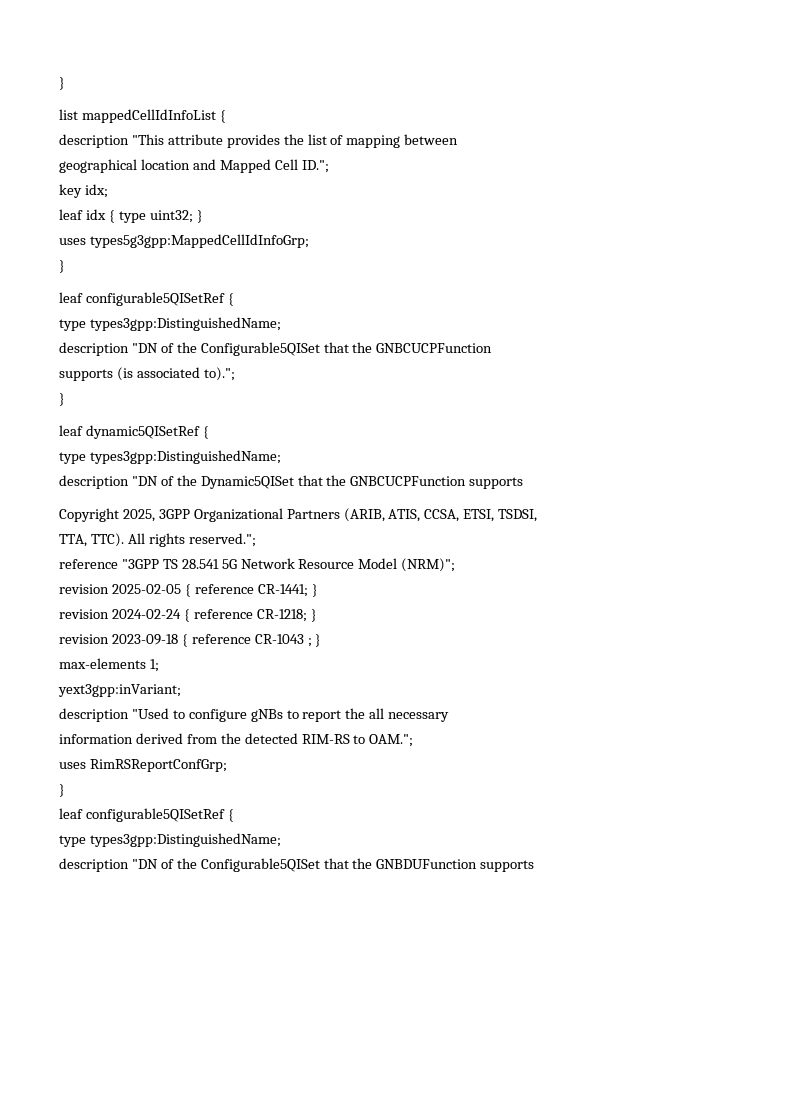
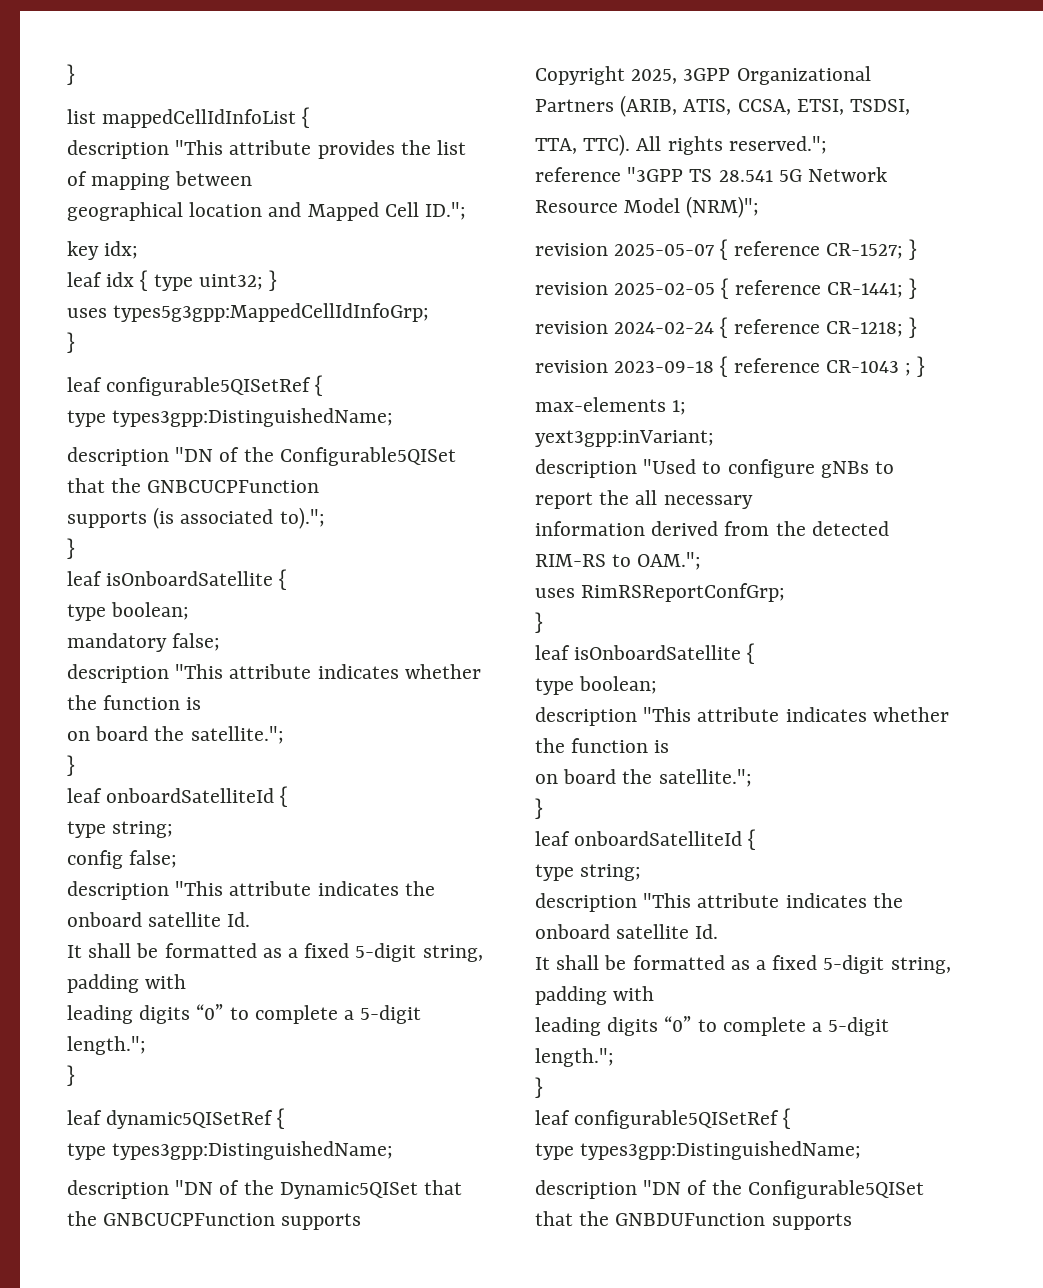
(65, 399) none -> [67,569,288,590] [67,602,190,621] [67,633,221,652] [67,664,481,683] [67,695,202,710] [67,726,284,744] [67,755,75,776] [67,786,289,807] [67,821,174,838] [67,850,178,869] [67,881,435,900] [67,912,251,927] [67,943,483,962] [67,974,187,993] [67,1004,422,1024] [67,1036,146,1055] [67,1065,75,1086] // leaf isOnboardSatellite { // type boolean; // mandatory false; // description "This attribute indicates whether the function is // on board the satellite."; // } // leaf onboardSatelliteId { // type string; // config false; // description "This attribute indicates the onboard satellite Id. // It shall be formatted as a fixed 5-digit string, padding with // leading digits “0” to complete a 5-digit length."; // }
(456, 565) none -> [535,239,918,260] // revision 2025-05-07 { reference CR-1527; }
(65, 790) none -> [535,643,756,664] [535,676,658,695] [535,707,949,726] [535,738,670,753] [535,769,752,787] [535,798,543,819] [535,829,757,850] [535,864,642,881] [535,893,903,912] [535,924,719,939] [535,955,951,974] [535,986,655,1005] [535,1016,890,1036] [535,1048,614,1067] [535,1077,543,1098] // leaf isOnboardSatellite { // type boolean; // description "This attribute indicates whether the function is // on board the satellite."; // } // leaf onboardSatelliteId { // type string; // description "This attribute indicates the onboard satellite Id. // It shall be formatted as a fixed 5-digit string, padding with // leading digits “0” to complete a 5-digit length."; // }

